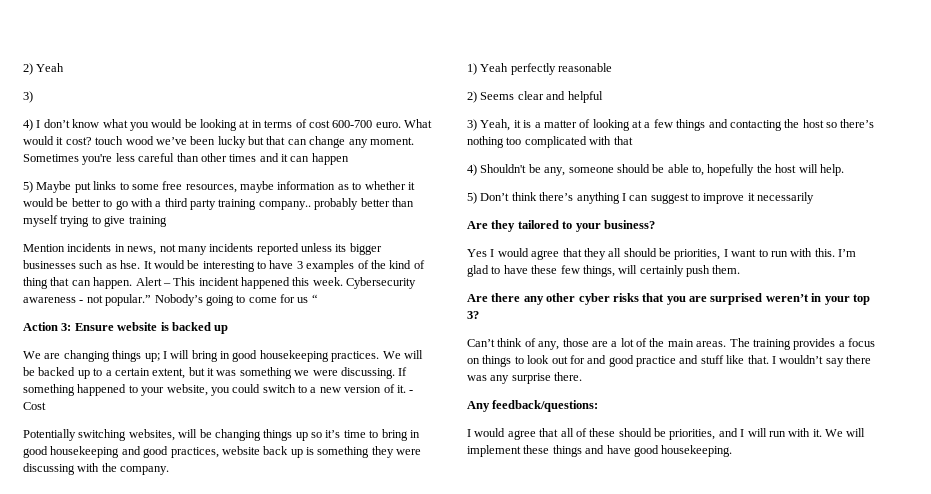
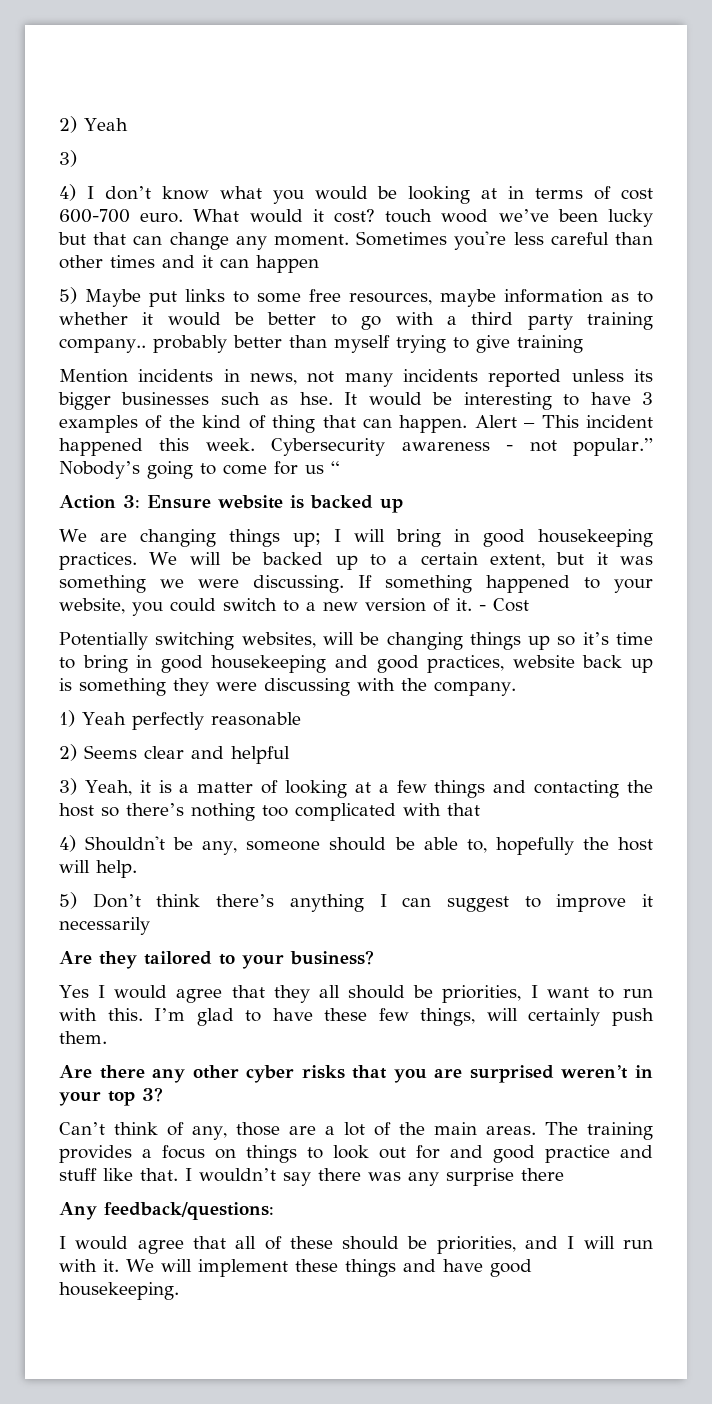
[554,372,583,381] there. -> [521,1168,564,1181] there

